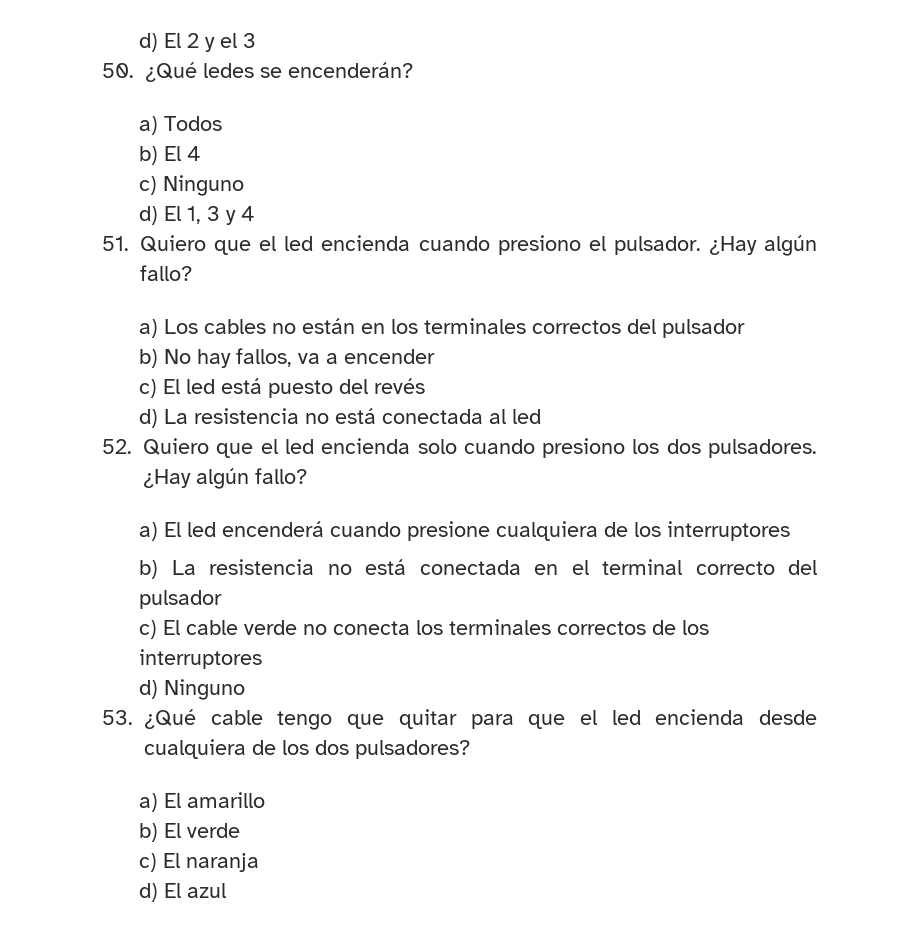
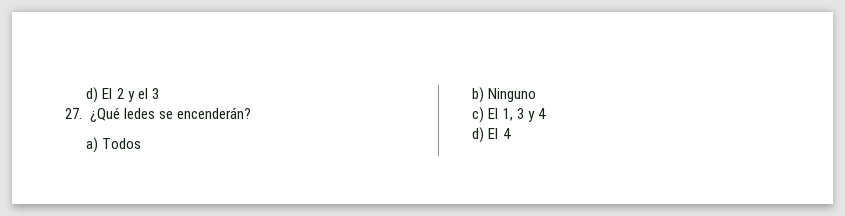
[102,63,134,78] 50. -> [65,108,82,119] 27.
[164,146,202,161] [139,175,245,196] [139,206,159,225] El 4 // c) Ninguno // d) -> [488,88,537,102] [472,107,485,123] Ninguno // c)
[102,235,818,256] [140,265,192,281] [139,318,746,338] [139,348,436,368] [139,378,426,398] [139,408,542,428] [102,438,817,458] [143,468,307,489] [139,521,791,541] [139,559,817,579] [139,590,223,609] [139,619,710,639] [139,649,263,669] [139,679,246,700] [102,709,817,730] [144,739,470,759] [139,792,266,812] [139,823,241,842] [139,853,260,872] [139,883,227,902] // 51. Quiero que el led encienda cuando presiono el pulsador. ¿Hay algún fallo? // a) Los cables no están en los terminales correctos del pulsador // b) No hay fallos, va a encender // c) El led está puesto del revés // d) La resistencia no está conectada al led // 52. Quiero que el led encienda solo cuando presiono los dos pulsadores. ¿Hay algún fallo? // a) El led encenderá cuando presione cualquiera de los interruptores // b) La resistencia no está conectada en el terminal correcto del pulsador // c) El cable verde no conecta los terminales correctos de los interruptores // d) Ninguno // 53. ¿Qué cable tengo que quitar para que el led encienda desde cualquiera de los dos pulsadores? // a) El amarillo // b) El verde // c) El naranja // d) El azul -> [472,127,511,143] // d) El 4

